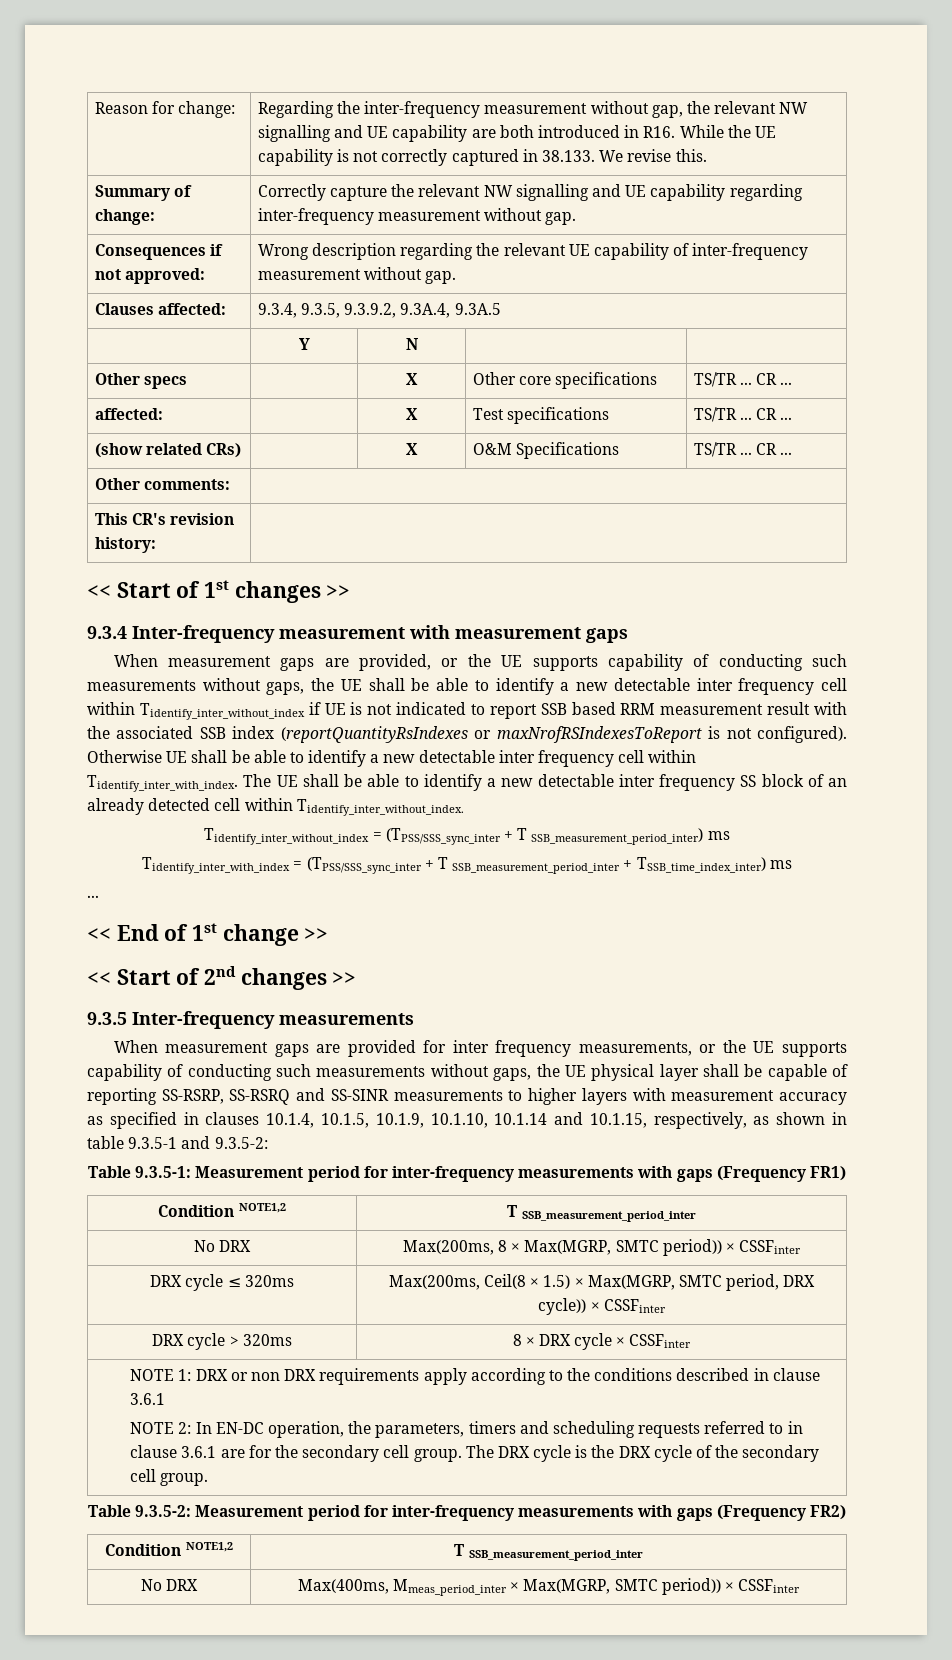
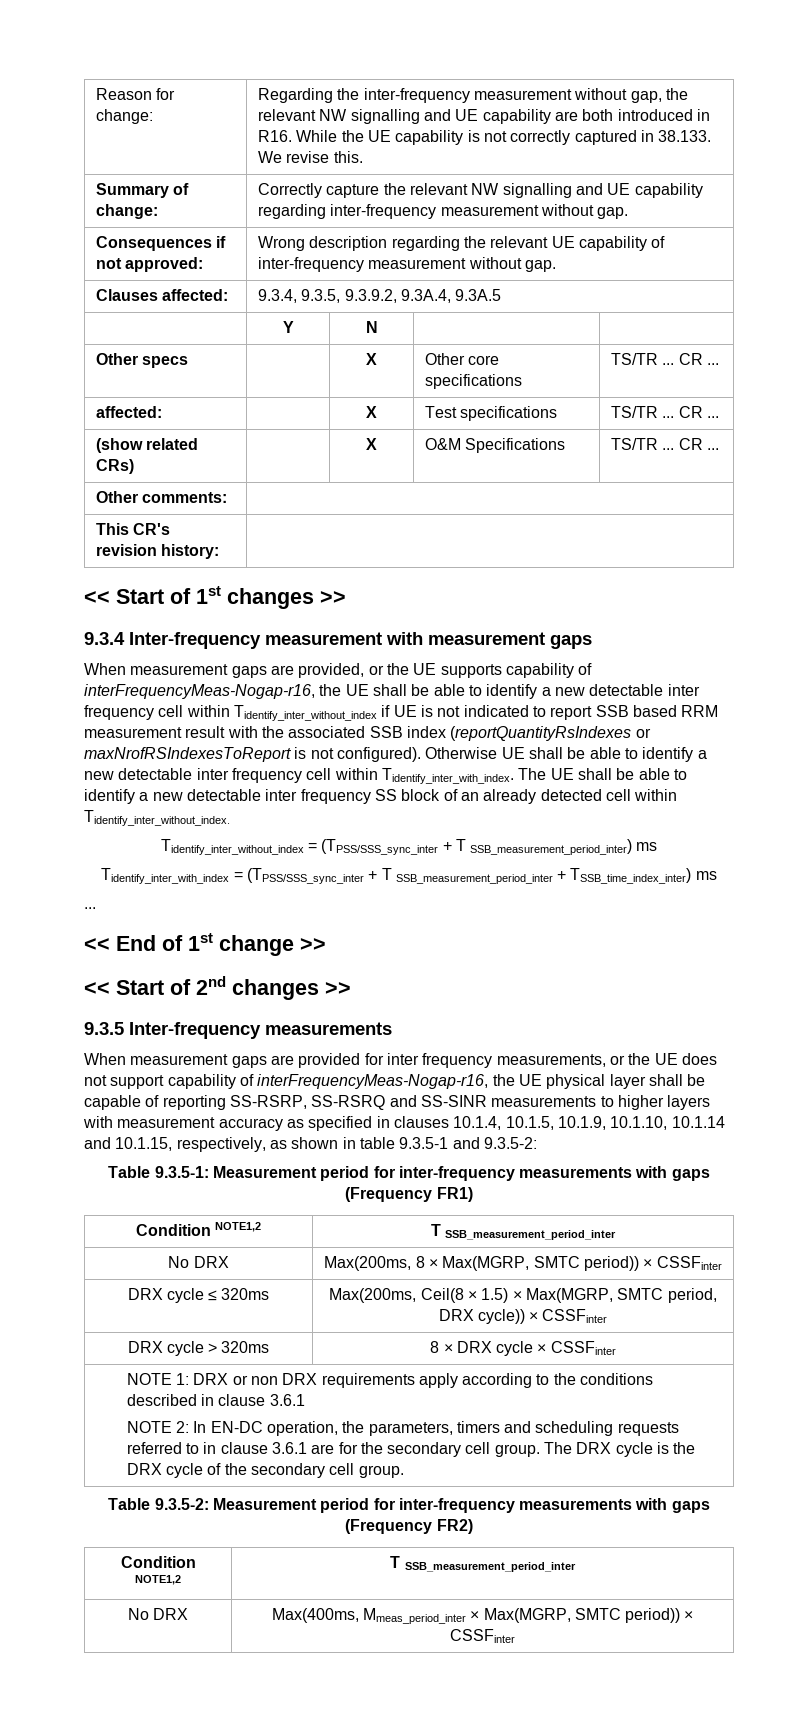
[718,654,848,671] [87,678,305,695] conducting such measurements without gaps, -> [84,684,315,699] interFrequencyMeas-Nogap-r16,
[781,1042,847,1057] [87,1064,532,1081] supports capability of conducting such measurements without gaps, -> [681,1053,717,1065] [84,1074,489,1089] does not support capability of interFrequencyMeas-Nogap-r16,

